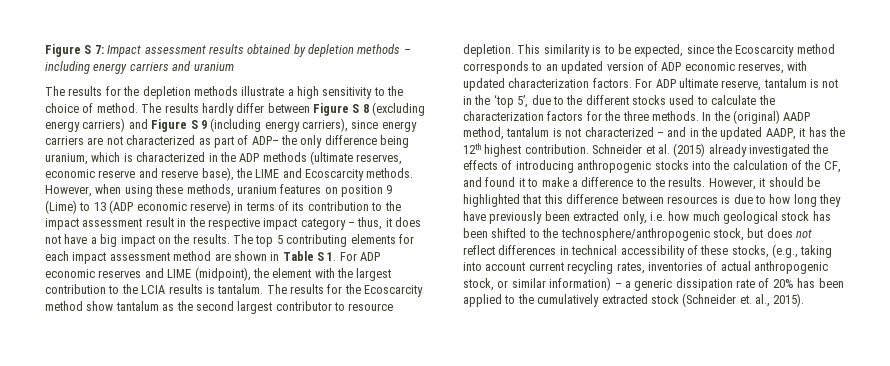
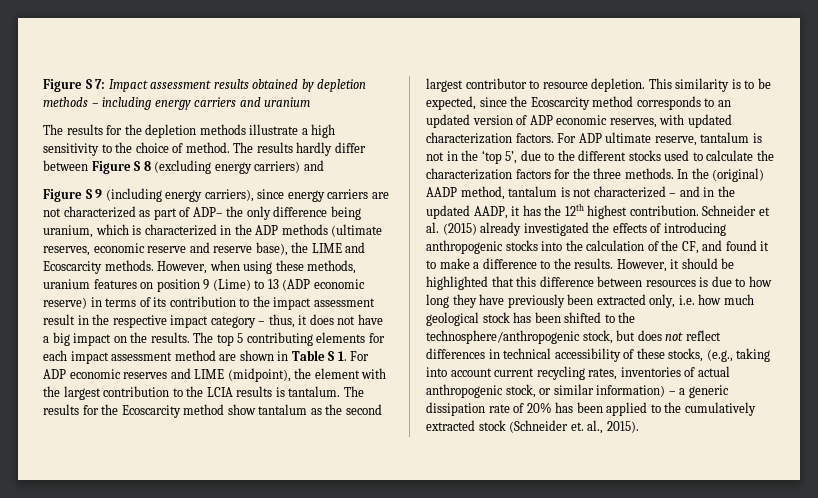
(148, 124) none -> (324, 165) //

